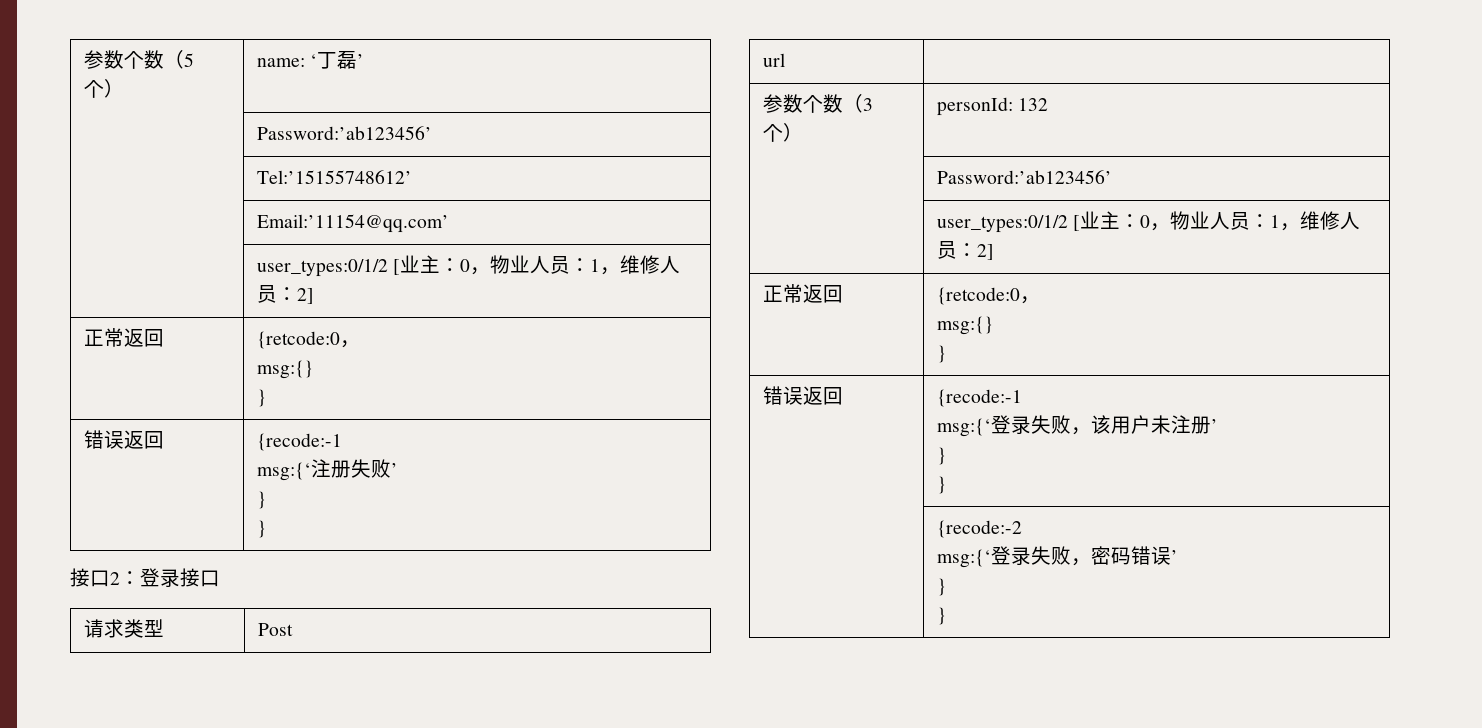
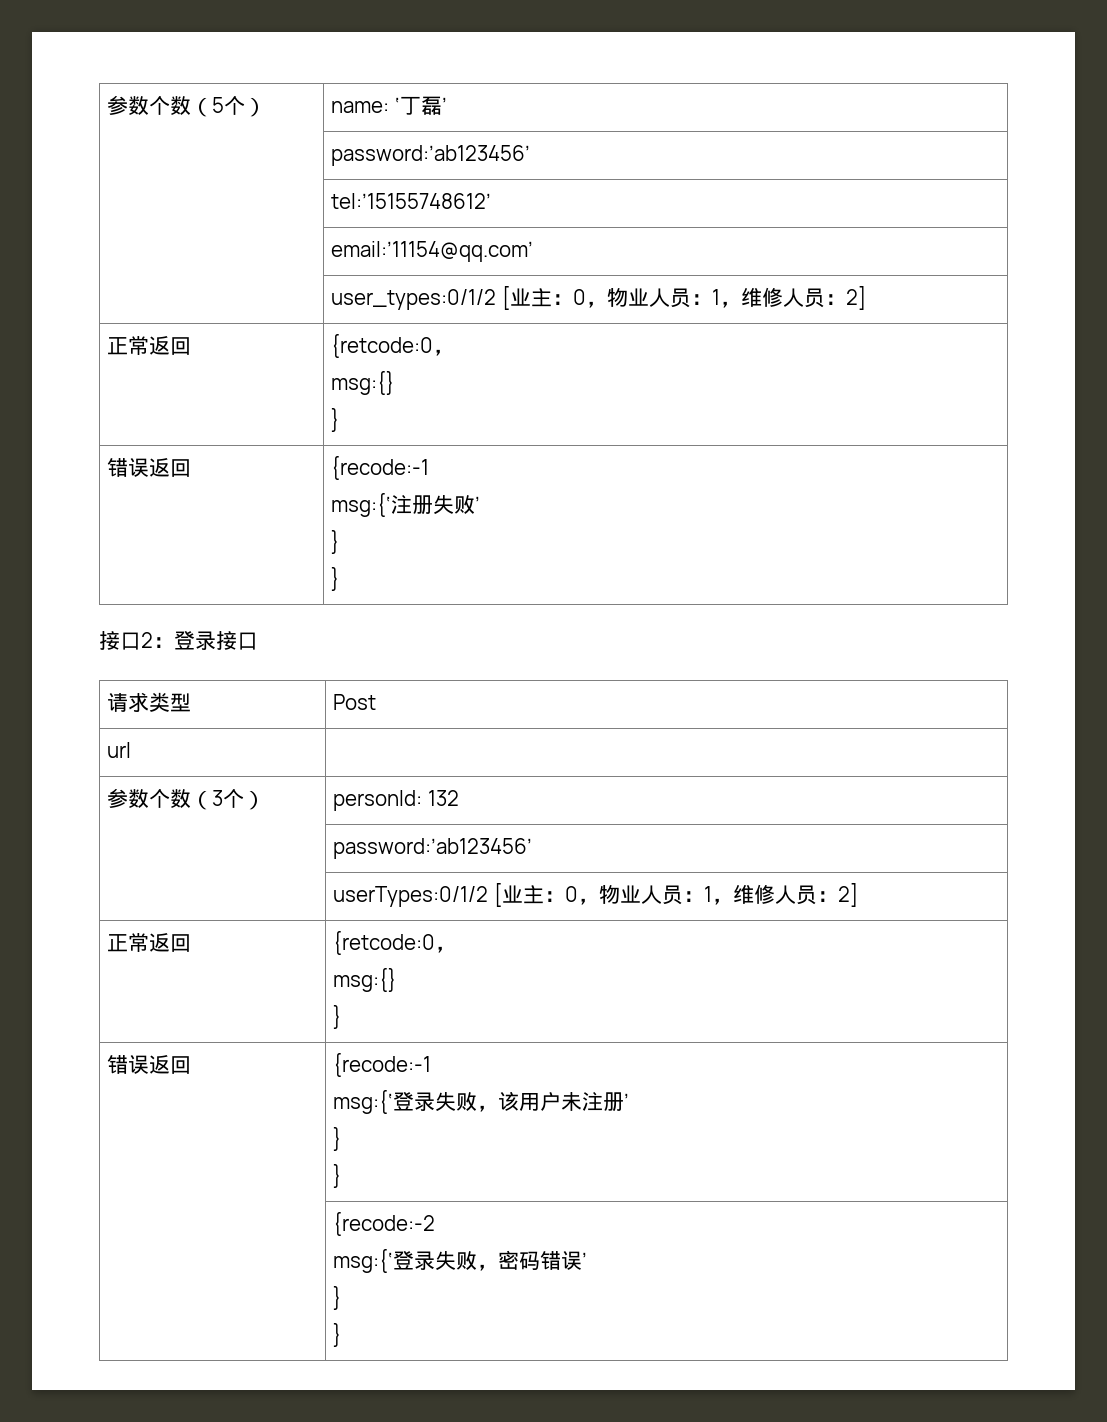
[256,126,432,140] [256,170,412,184] [256,214,449,233] Password:’ab123456’ // | Tel:’15155748612’ // | Email:’11154@qq.com’ -> [331,145,531,166] [331,193,492,209] [331,241,534,262] password:’ab123456’ // | tel:’15155748612’ // | email:’11154@qq.com’
[936,170,1112,184] [936,215,1068,233] Password:’ab123456’ // | user_types:0/1/2 -> [333,838,533,859] [333,886,489,907] password:’ab123456’ // | userTypes:0/1/2

